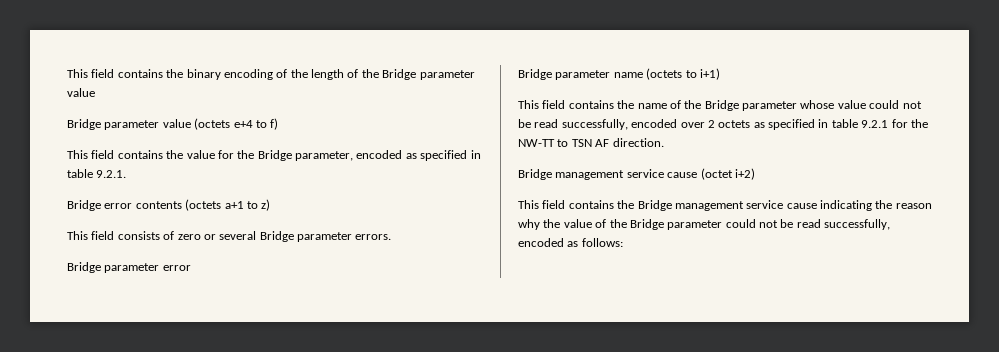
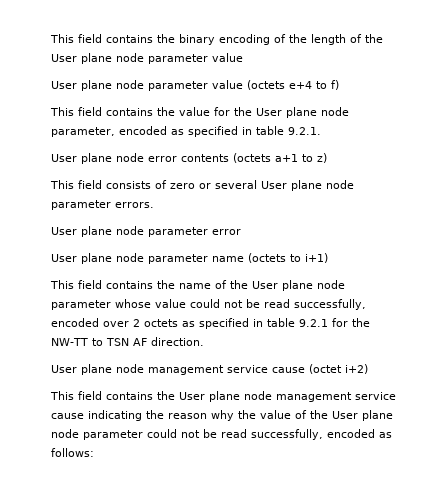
[382,69,417,80] Bridge -> [51,53,144,64] User plane node
[67,119,101,130] Bridge -> [51,80,144,91] User plane node
[257,150,292,161] Bridge -> [256,107,349,118] User plane node
[67,200,101,211] Bridge -> [51,153,144,164] User plane node
[259,231,294,242] Bridge -> [261,180,354,191] User plane node
[67,262,101,273] Bridge -> [51,226,144,237] User plane node
[518,69,552,80] Bridge -> [51,253,144,264] User plane node
[704,100,739,111] Bridge -> [252,280,345,291] User plane node
[518,169,552,180] Bridge -> [51,364,144,375] User plane node
[637,200,672,211] Bridge -> [179,391,272,402] User plane node
[629,219,664,230] Bridge -> [332,410,393,421] [51,429,79,438] User plane node

